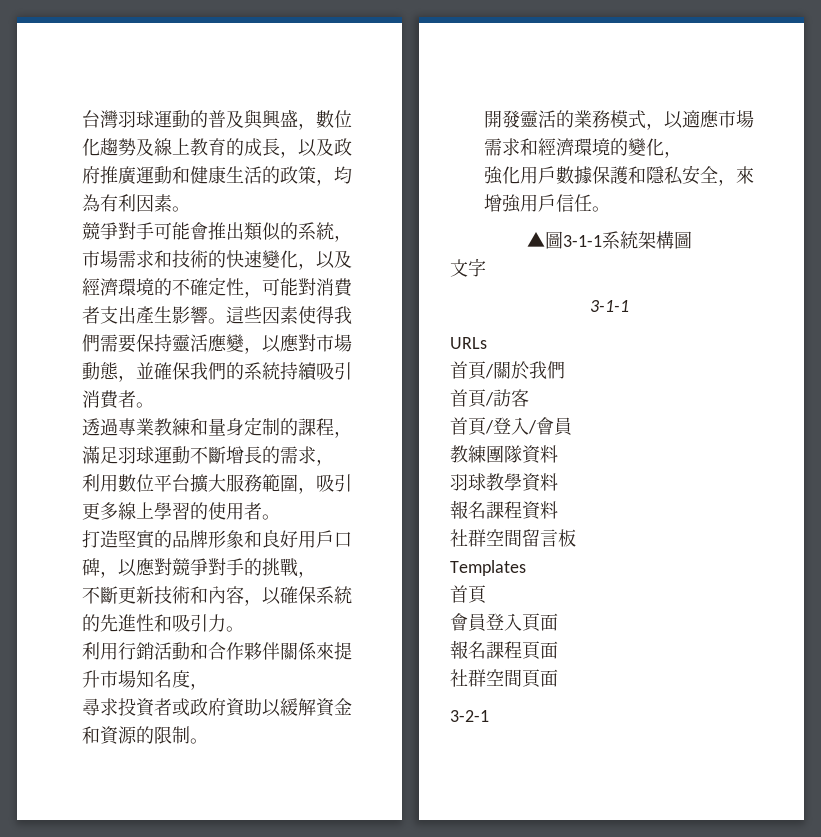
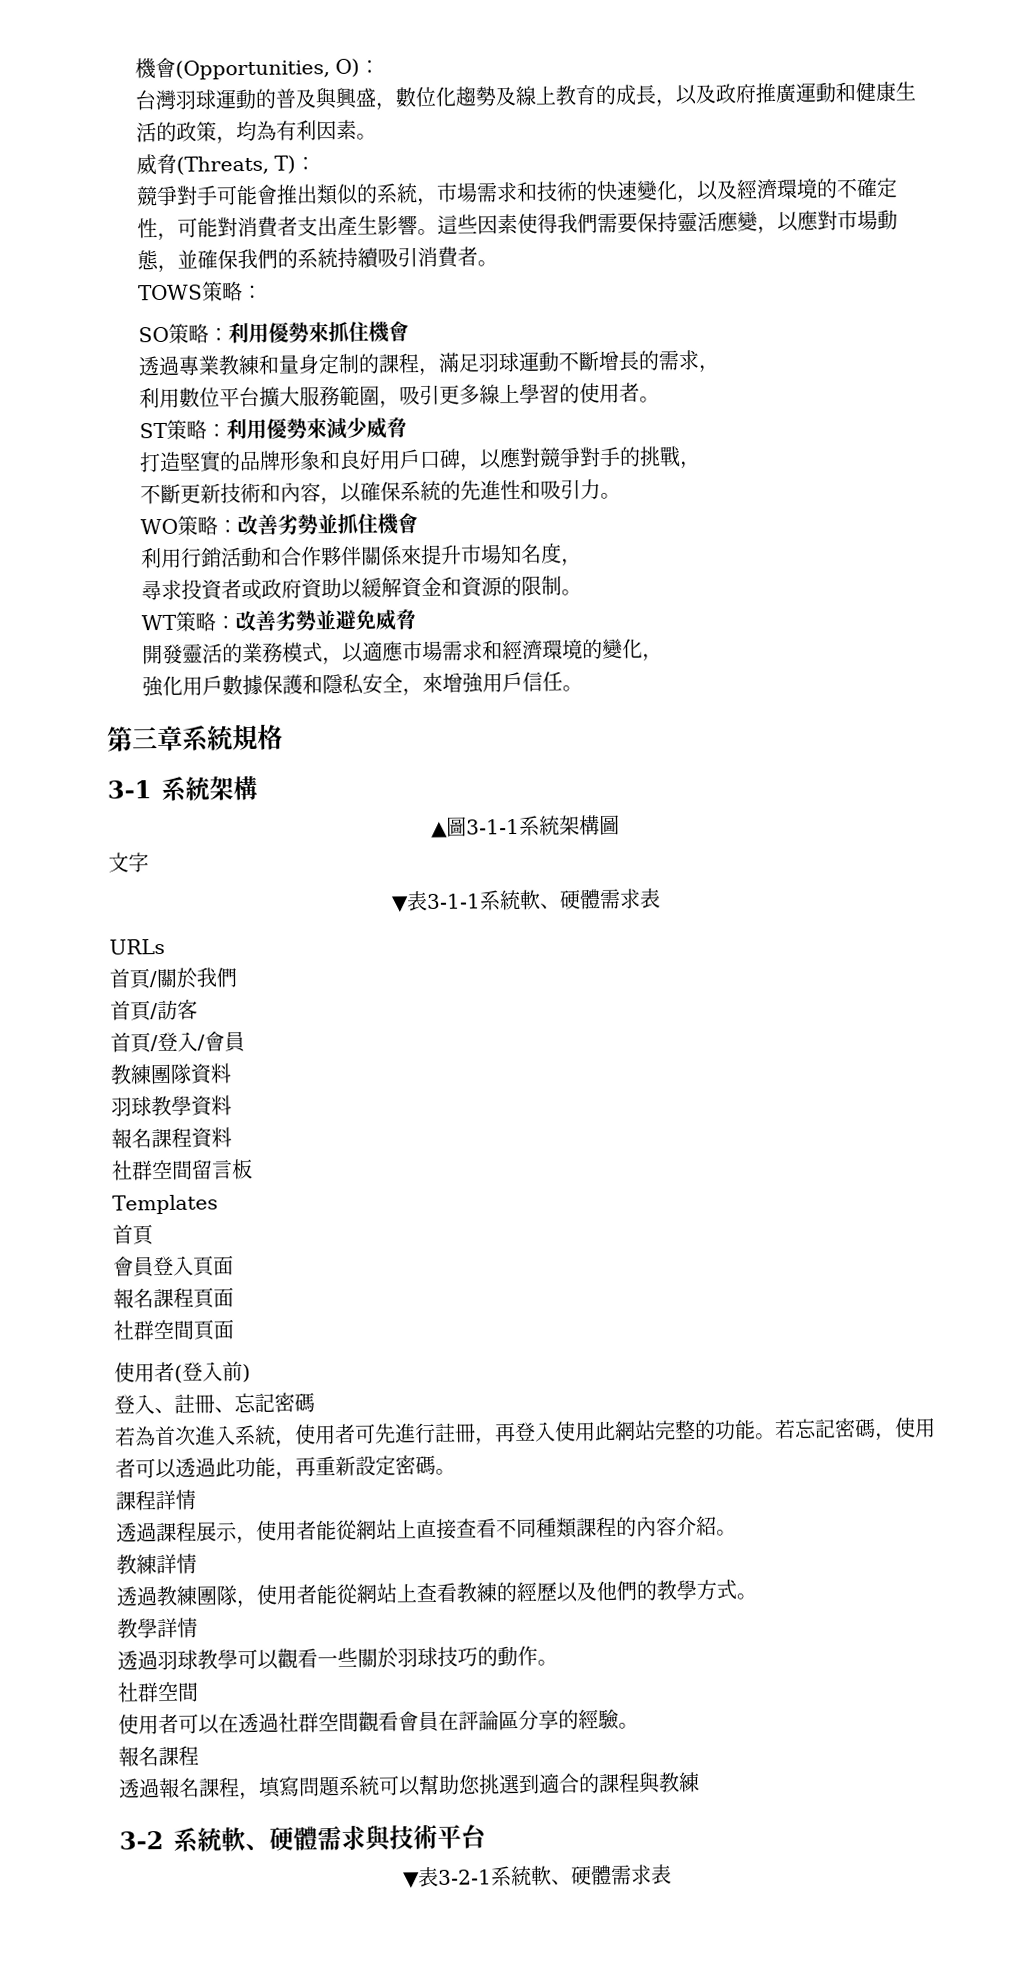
(81, 119) none -> [134,57,380,80] 機會(Opportunities, O)： //
(190, 209) none -> [135,153,316,176] // 威脅(Threats, T)：
(154, 405) none -> [137,281,263,302] [137,321,409,344] // TOWS策略： // SO策略：利用優勢來抓住機會
(280, 517) none -> [138,417,407,440] // ST策略：利用優勢來減少威脅
(244, 629) none -> [139,513,418,536] // WO策略：改善劣勢並抓住機會
(208, 741) none -> [140,609,416,632] // WT策略：改善劣勢並避免威脅
(610, 209) none -> [107,723,283,752] [107,775,258,802] // 第三章系統規格 // 3-1系統架構
[589,300,629,312] 3-1-1 -> [391,888,661,913] ▼表3-1-1系統軟、硬體需求表
[450,710,489,722] 3-2-1 -> [114,1361,251,1383] [114,1392,315,1415] [114,1417,936,1448] [115,1454,456,1480] [115,1489,196,1511] [116,1515,737,1545] [116,1553,197,1575] [116,1579,757,1609] [117,1617,198,1639] [117,1645,558,1671] [117,1681,199,1703] [118,1708,639,1735] [118,1745,199,1767] [118,1771,700,1801] [119,1824,487,1853] [403,1864,672,1889] 使用者(登入前) // 登入、註冊、忘記密碼 // 若為首次進入系統，使用者可先進行註冊，再登入使用此網站完整的功能。若忘記密碼，使用者可以透過此功能，再重新設定密碼。 // 課程詳情 // 透過課程展示，使用者能從網站上直接查看不同種類課程的內容介紹。 // 教練詳情 // 透過教練團隊，使用者能從網站上查看教練的經歷以及他們的教學方式。 // 教學詳情 // 透過羽球教學可以觀看一些關於羽球技巧的動作。 // 社群空間 // 使用者可以在透過社群空間觀看會員在評論區分享的經驗。 // 報名課程 // 透過報名課程，填寫問題系統可以幫助您挑選到適合的課程與教練 // 3-2系統軟、硬體需求與技術平台 // ▼表3-2-1系統軟、硬體需求表

